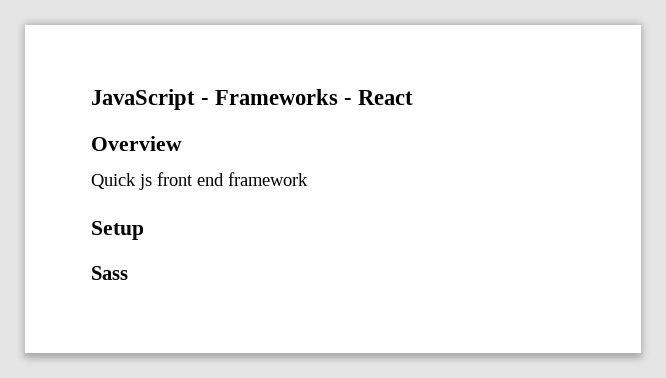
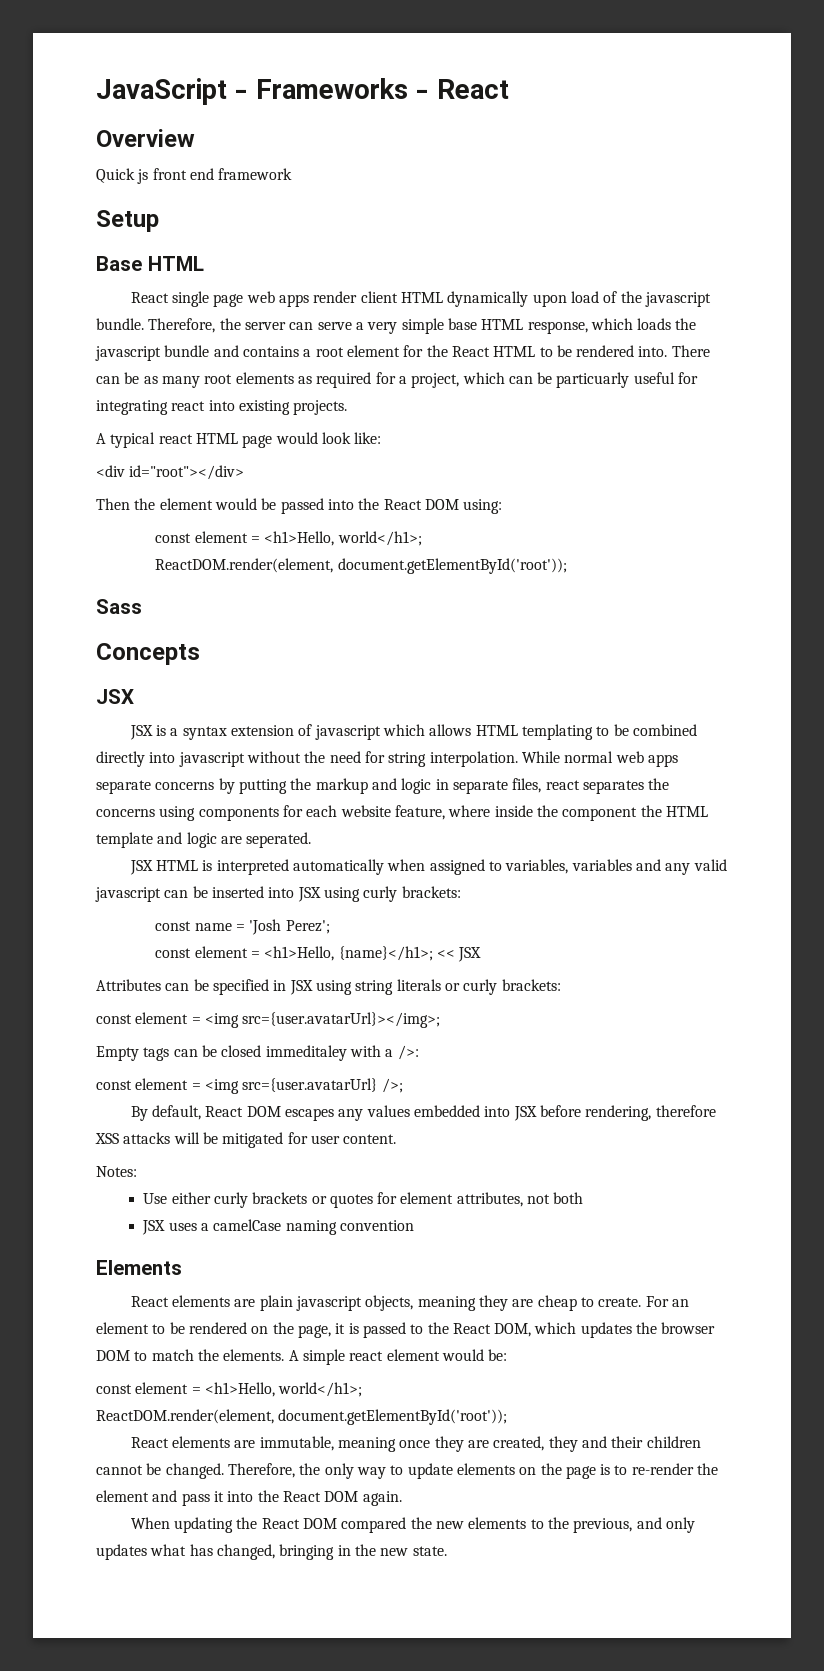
[91,266,128,280] Sass -> [96,256,204,271] [130,291,712,307] [96,318,697,334] [95,345,710,361] [96,372,699,388] [96,400,348,415] [96,432,382,448] [96,465,245,480] [96,498,503,514] [155,531,422,546] [155,558,567,574] [96,599,142,614] [96,643,200,665] [96,689,134,704] [129,724,698,740] [96,751,678,767] [96,778,670,794] [96,805,708,821] [96,832,312,848] [129,859,727,875] [95,886,461,902] [155,919,330,935] [155,946,482,962] [96,979,561,995] [96,1012,441,1028] [96,1045,419,1061] [96,1078,403,1094] [130,1105,716,1121] [95,1132,397,1148] [96,1166,137,1177] [143,1192,584,1208] [142,1219,414,1235] [96,1260,182,1275] [130,1295,690,1311] [96,1322,716,1338] [96,1349,508,1365] [96,1382,363,1397] [96,1409,508,1425] [130,1436,701,1452] [96,1463,719,1479] [96,1490,402,1506] [130,1517,696,1533] [96,1544,447,1560] Base HTML // React single page web apps render client HTML dynamically upon load of the javascript bundle. Therefore, the server can serve a very simple base HTML response, which loads the javascript bundle and contains a root element for the React HTML to be rendered into. There can be as many root elements as required for a project, which can be particuarly useful for integrating react into existing projects. // A typical react HTML page would look like: // <div id="root"></div> // Then the element would be passed into the React DOM using: // const element = <h1>Hello, world</h1>; // ReactDOM.render(element, document.getElementById('root')); // Sass // Concepts // JSX // JSX is a syntax extension of javascript which allows HTML templating to be combined directly into javascript without the need for string interpolation. While normal web apps separate concerns by putting the markup and logic in separate files, react separates the concerns using components for each website feature, where inside the component the HTML template and logic are seperated. // JSX HTML is interpreted automatically when assigned to variables, variables and any valid javascript can be inserted into JSX using curly brackets: // const name = 'Josh Perez'; // const element = <h1>Hello, {name}</h1>; << JSX // Attributes can be specified in JSX using string literals or curly brackets: // const element = <img src={user.avatarUrl}></img>; // Empty tags can be closed immeditaley with a />: // const element = <img src={user.avatarUrl} />; // By default, React DOM escapes any values embedded into JSX before rendering, therefore XSS attacks will be mitigated for user content. // Notes: // Use either curly brackets or quotes for element attributes, not both // JSX uses a camelCase naming convention // Elements // React elements are plain javascript objects, meaning they are cheap to create. For an element to be rendered on the page, it is passed to the React DOM, which updates the browser DOM to match the elements. A simple react element would be: // const element = <h1>Hello, world</h1>; // ReactDOM.render(element, document.getElementById('root')); // React elements are immutable, meaning once they are created, they and their children cannot be changed. Therefore, the only way to update elements on the page is to re-render the element and pass it into the React DOM again. // When updating the React DOM compared the new elements to the previous, and only updates what has changed, bringing in the new state.

